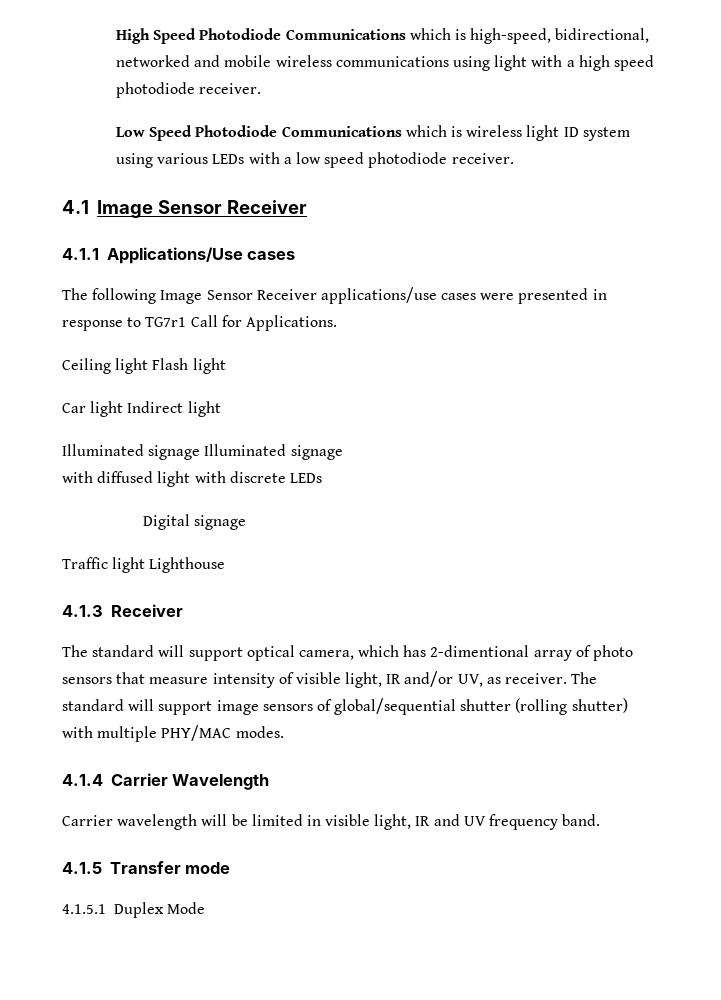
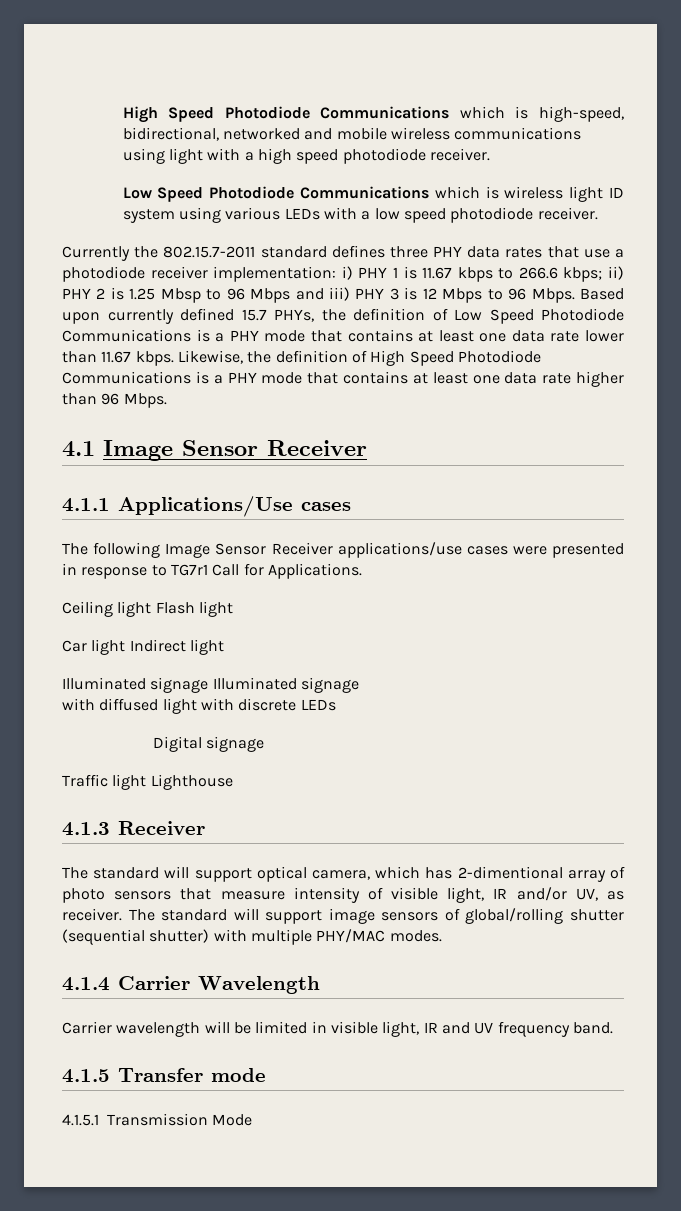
(514, 158) none -> [62,245,624,261] [62,266,624,282] [62,287,625,303] [62,308,624,324] [62,329,624,342] [62,350,541,366] [62,371,624,387] [62,393,167,408] // Currently the 802.15.7-2011 standard defines three PHY data rates that use a photodiode receiver implementation: i) PHY 1 is 11.67 kbps to 266.6 kbps; ii) PHY 2 is 1.25 Mbsp to 96 Mbps and iii) PHY 3 is 12 Mbps to 96 Mbps. Based upon currently defined 15.7 PHYs, the definition of Low Speed Photodiode Communications is a PHY mode that contains at least one data rate lower than 11.67 kbps. Likewise, the definition of High Speed Photodiode Communications is a PHY mode that contains at least one data rate higher than 96 Mbps.
[334,698,568,715] global/sequential shutter (rolling -> [465,908,624,924] [62,929,145,945] global/rolling shutter (sequential
[113,902,164,918] Duplex -> [107,1113,208,1126] Transmission

